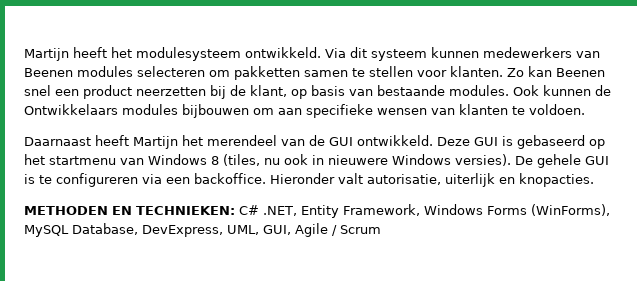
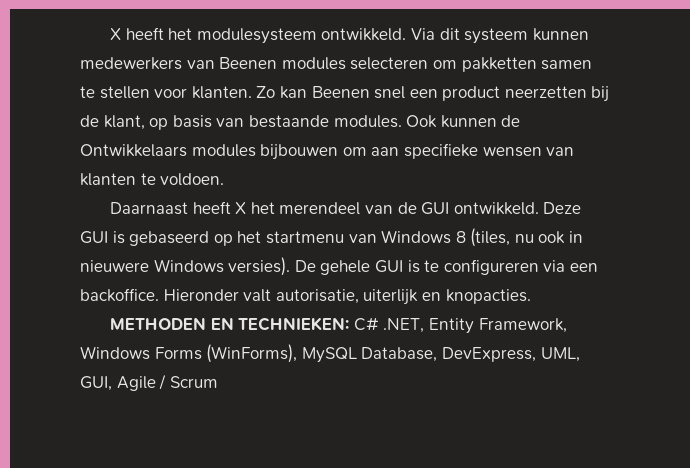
[24,48,69,61] Martijn -> [109,28,121,40] X
[133,136,178,149] Martijn -> [235,202,247,214] X

